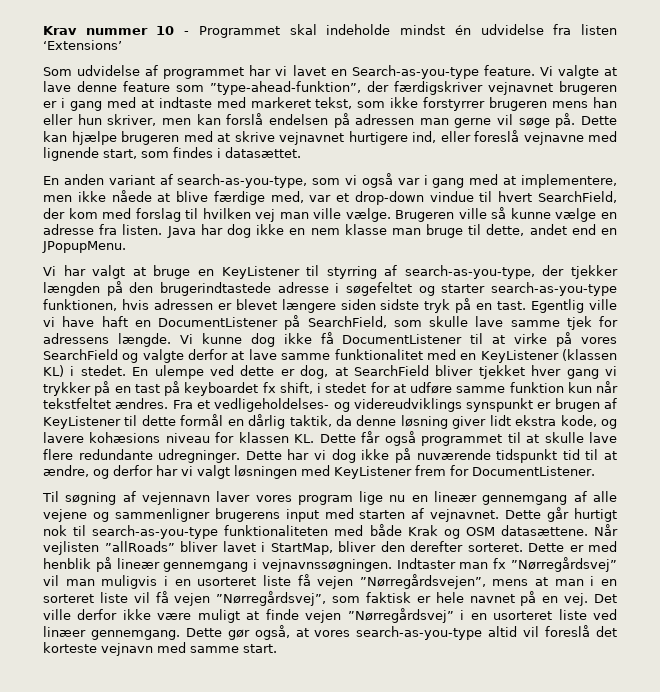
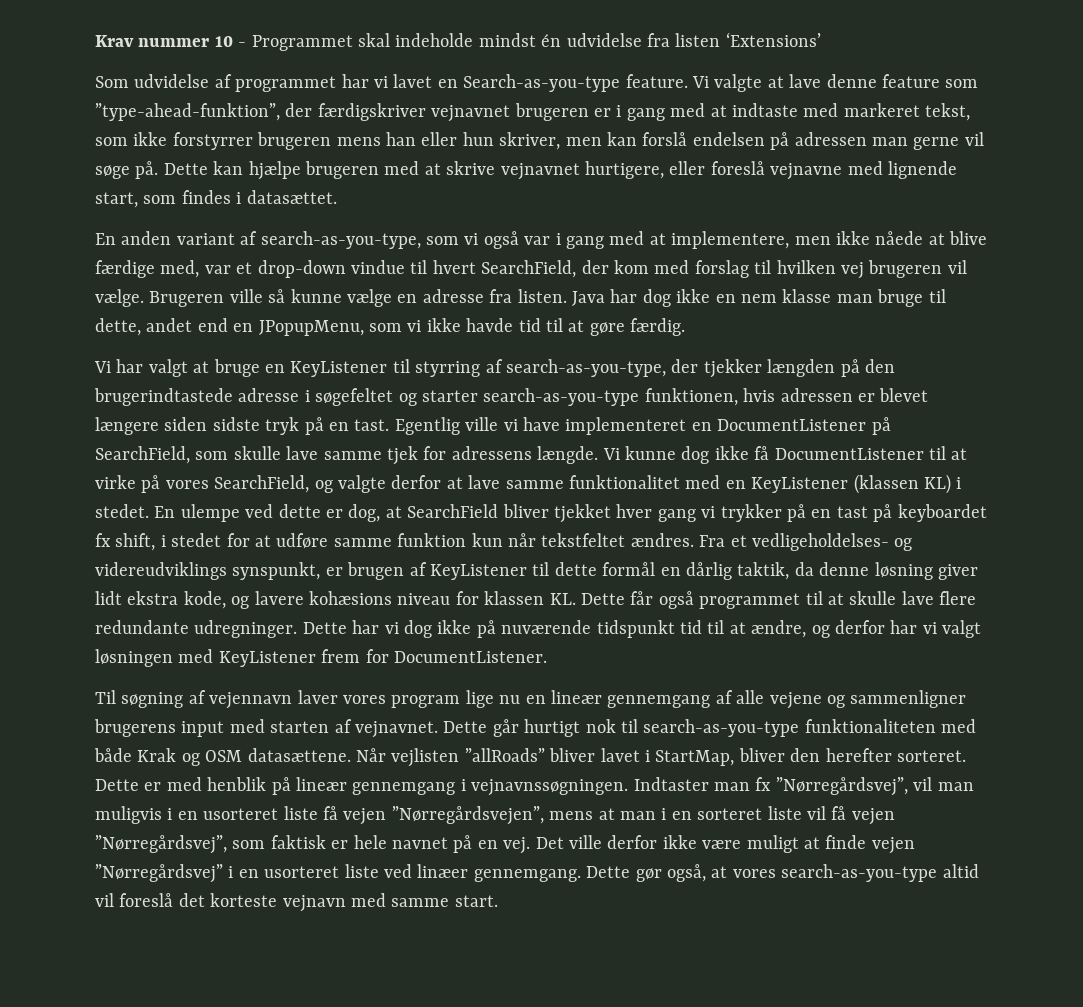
[348,131,436,145] hurtigere ind, -> [584,161,664,179] hurtigere,
[279,208,342,219] man ville -> [868,260,967,278] brugeren vil
[42,241,126,253] JPopupMenu. -> [258,318,686,336] JPopupMenu, som vi ikke havde tid til at gøre færdig.
[101,316,128,327] haft -> [565,417,687,435] implementeret
[43,349,118,360] SearchField -> [214,475,310,493] SearchField,
[466,398,534,412] synspunkt -> [232,562,321,580] synspunkt,
[410,541,463,552] derefter -> [825,748,892,762] herefter
[510,557,617,572] ”Nørregårdsvej” -> [775,777,908,796] ”Nørregårdsvej”,

